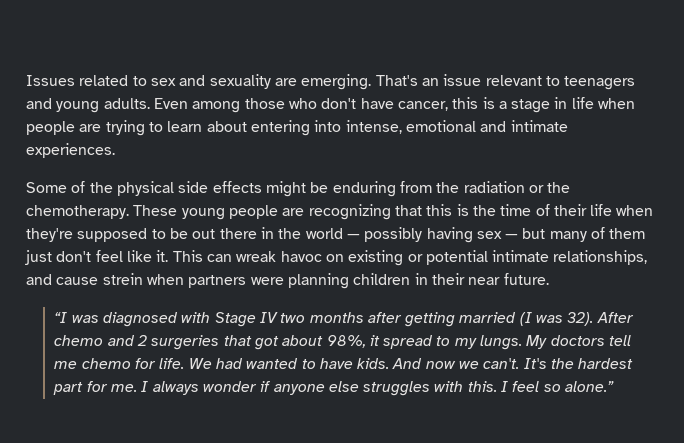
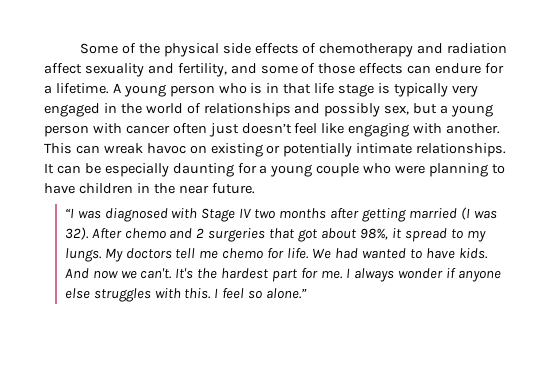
[26,74,636,90] [26,97,636,113] [26,120,568,136] [26,143,115,158] Issues related to sex and sexuality are emerging. That's an issue relevant to teenagers and young adults. Even among those who don't have cancer, this is a stage in life when people are trying to learn about entering into intense, emotional and intimate experiences. // -> (79, 48) none
[265,181,571,197] [26,204,654,220] [26,227,646,243] [25,250,169,265] might be enduring from the radiation or the chemotherapy. These young people are recognizing that this is the time of their life when they're supposed to be out there in the world — possibly having sex — but many of them just don't feel like it. -> [302,43,508,57] [44,63,505,77] [44,83,478,97] [44,103,494,117] [44,123,501,137] of chemotherapy and radiation affect sexuality and fertility, and some of those effects can endure for a lifetime. A young person who is in that life stage is typically very engaged in the world of relationships and possibly sex, but a young person with cancer often just doesn’t feel like engaging with another.
[425,250,648,265] [26,273,349,289] potential intimate relationships, and cause strein when partners were planning -> [283,143,507,157] [44,163,505,177] [44,183,75,194] potentially intimate relationships. It can be especially daunting for a young couple who were planning to have
[431,273,465,285] their -> [153,183,175,194] the

